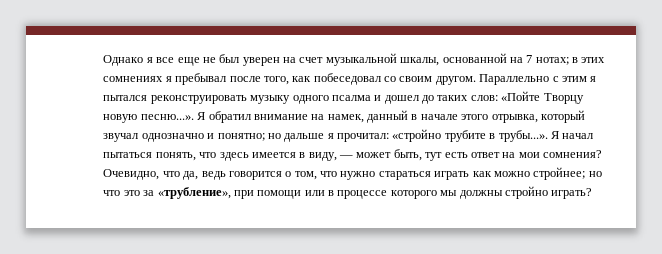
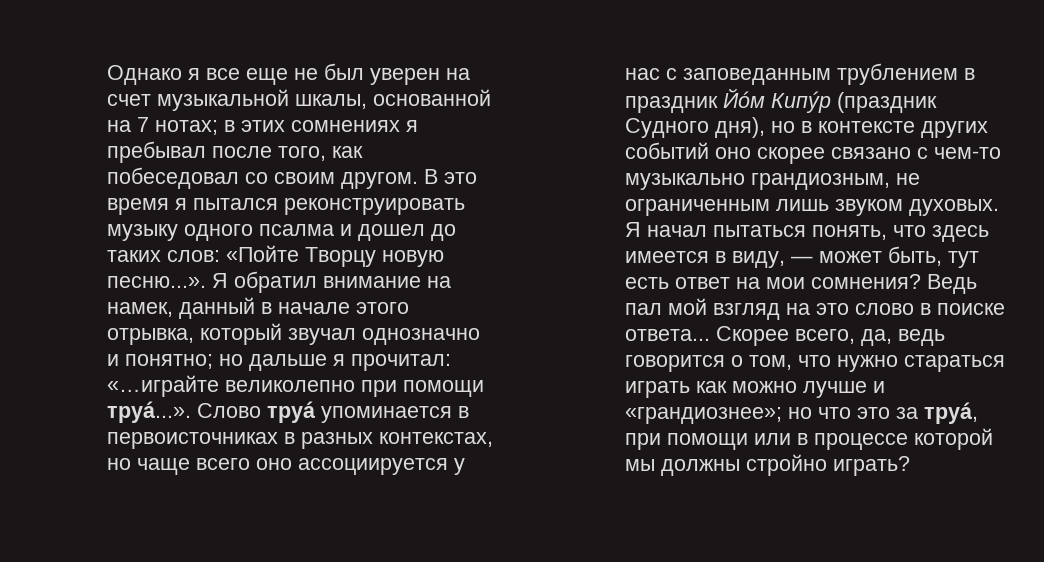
[479,74,587,85] Параллельно с этим -> [424,169,478,184] [107,198,170,215] В это время
[392,129,548,142] «стройно трубите в трубы...». -> [107,375,485,397] [107,401,470,423] [107,432,494,449] [107,458,466,475] [625,63,976,85] [625,88,938,113] [625,117,989,138] [625,142,1002,164] [625,173,921,190] [625,199,1000,216] «…играйте великолепно при помощи труá...». Слово труá упоминается в первоисточниках в разных контекстах, но чаще всего оно ассоциируется у нас с заповеданным трублением в праздник Йóм Кипýр (праздник Судного дня), но в контексте других событий оно скорее связано с чем-то музыкально грандиозным, не ограниченным лишь звуком духовых.
[103,169,180,180] Очевидно, что -> [927,274,978,294] [625,298,1006,320] [625,326,856,346] Ведь пал мой взгляд на это слово в поиске ответа... Скорее всего,
[533,167,586,180] стройнее; -> [803,381,886,398] [625,407,783,424] лучше и «грандиознее»;
[157,187,231,199] «трубление», -> [924,402,979,424] труá,
[390,190,437,199] которого -> [914,428,994,450] которой

